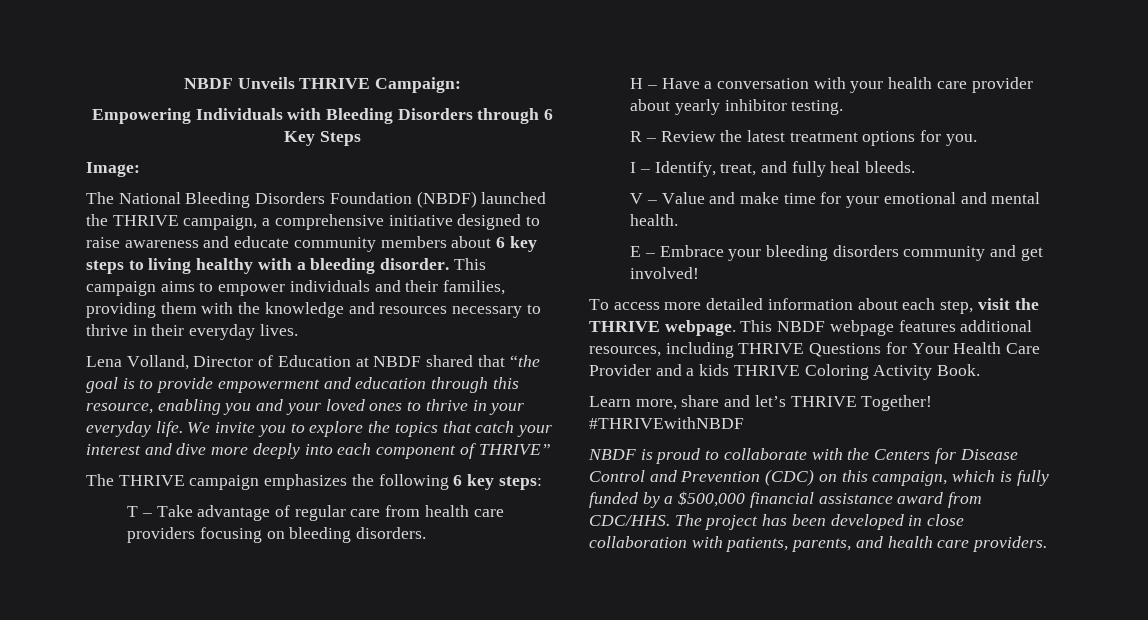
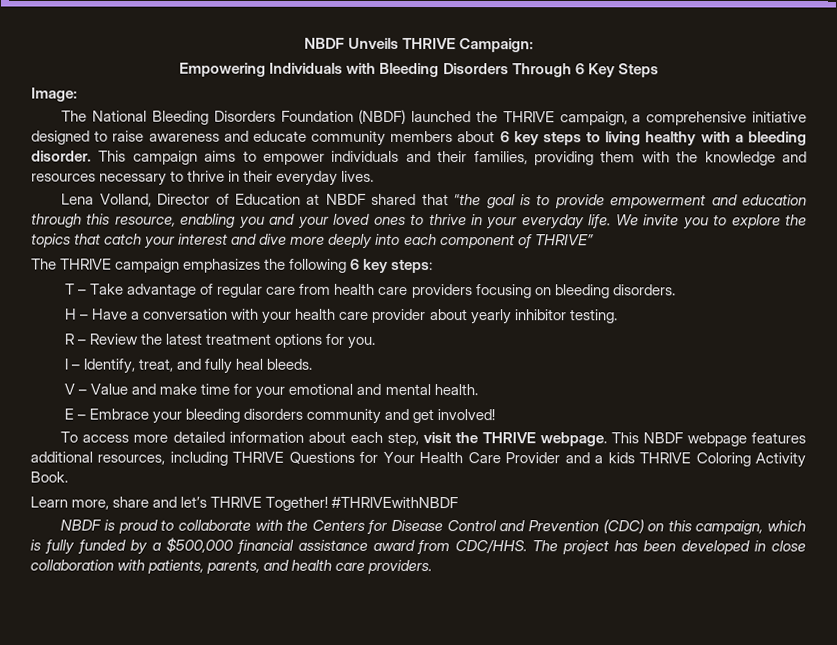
[477,108,540,124] through -> [511,63,572,78] Through

